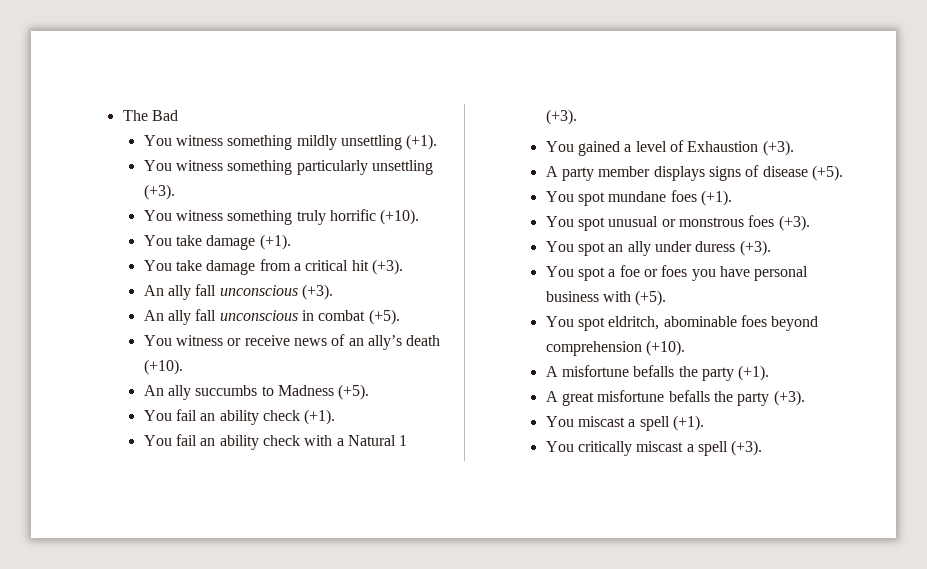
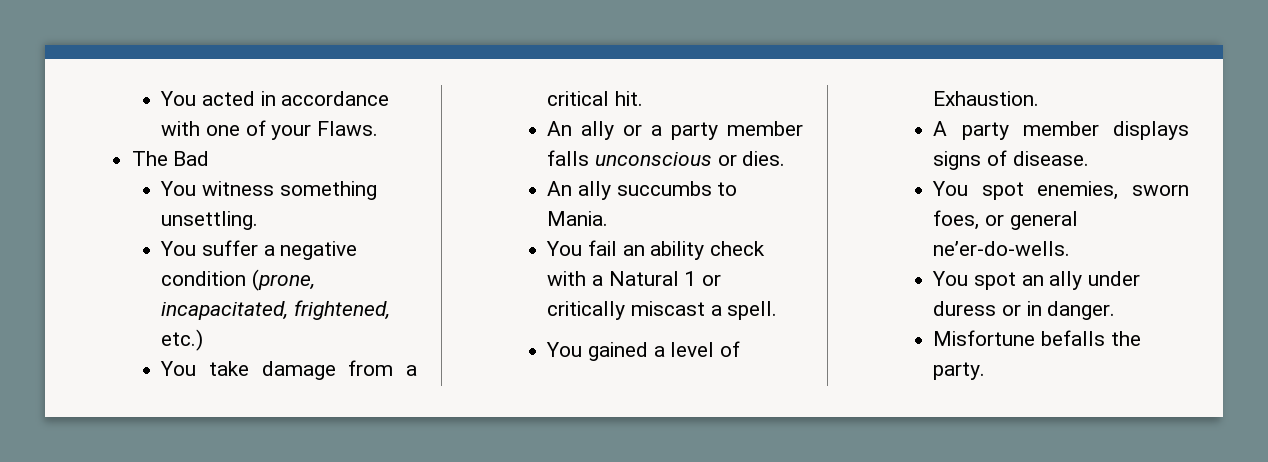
(122, 115) none -> [160,91,390,106] [161,120,379,140] You acted in accordance with one of your Flaws. //
[296,134,438,150] [143,160,433,175] [143,184,175,200] [143,209,420,225] [143,234,291,250] mildly unsettling (+1). // You witness something particularly unsettling (+3). // You witness something truly horrific (+10). // You take damage (+1). -> [161,211,259,230] [160,240,358,260] [161,269,316,291] [161,300,391,320] [161,329,204,351] unsettling. // You suffer a negative condition (prone, incapacitated, frightened, etc.)
[351,259,403,275] [143,284,333,300] [143,309,400,325] [143,334,441,350] [143,359,183,375] [143,384,370,400] [143,409,336,425] hit (+3). // An ally fall unconscious (+3). // An ally fall unconscious in combat (+5). // You witness or receive news of an ally’s death (+10). // An ally succumbs to Madness (+5). // You fail an ability check (+1). -> [615,91,644,106] [547,121,803,140] [547,150,786,166] [547,181,738,200] [547,211,609,226] hit. // An ally or a party member falls unconscious or dies. // An ally succumbs to Mania.
[545,109,577,125] (+3). -> [702,274,722,286] [547,301,778,320] or critically miscast a spell.
[687,140,794,156] Exhaustion (+3). -> [933,91,1040,106] Exhaustion.
[762,165,843,181] [545,190,732,206] [545,215,810,231] disease (+5). // You spot mundane foes (+1). // You spot unusual or monstrous foes (+3). -> [1012,151,1089,166] [932,181,1189,200] [933,210,1078,230] [933,241,1071,256] disease. // You spot enemies, sworn foes, or general ne’er-do-wells.
[739,240,771,256] [545,265,809,281] [545,290,667,306] [545,315,819,331] [545,340,685,356] [545,365,770,381] [545,390,805,406] [545,415,704,431] [545,440,763,456] (+3). // You spot a foe or foes you have personal business with (+5). // You spot eldritch, abominable foes beyond comprehension (+10). // A misfortune befalls the party (+1). // A great misfortune befalls the party (+3). // You miscast a spell (+1). // You critically miscast a spell (+3). -> [1002,301,1116,320] [933,330,1141,346] [933,362,986,380] or in danger. // Misfortune befalls the party.

